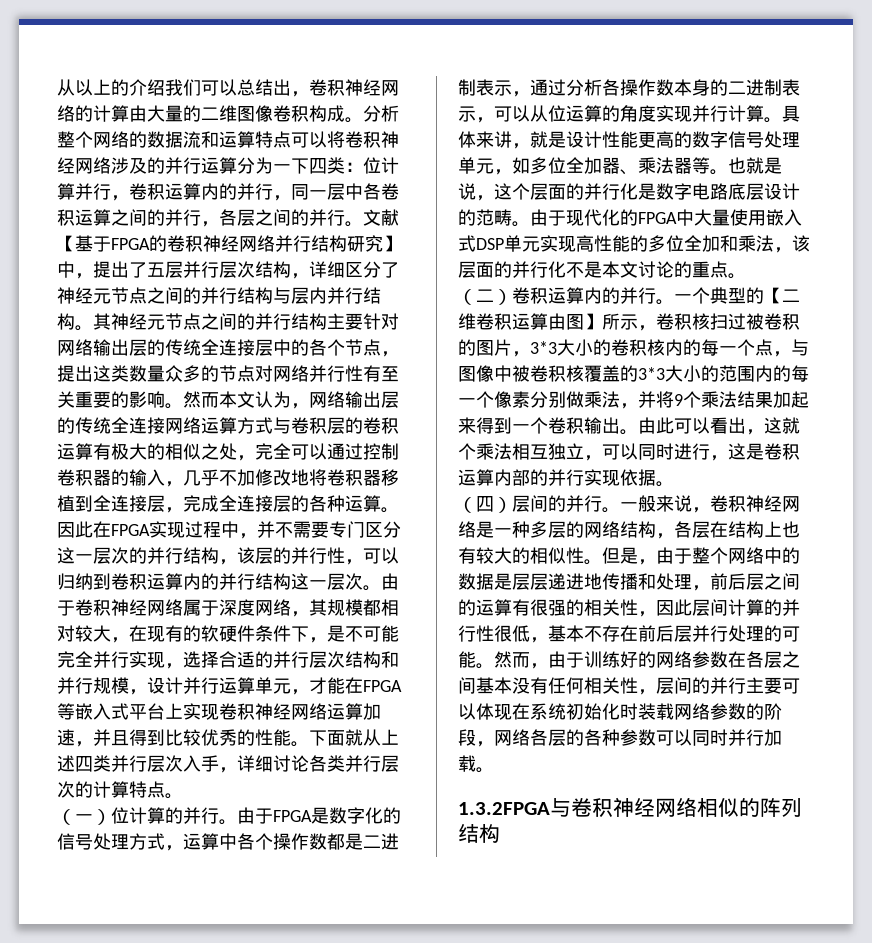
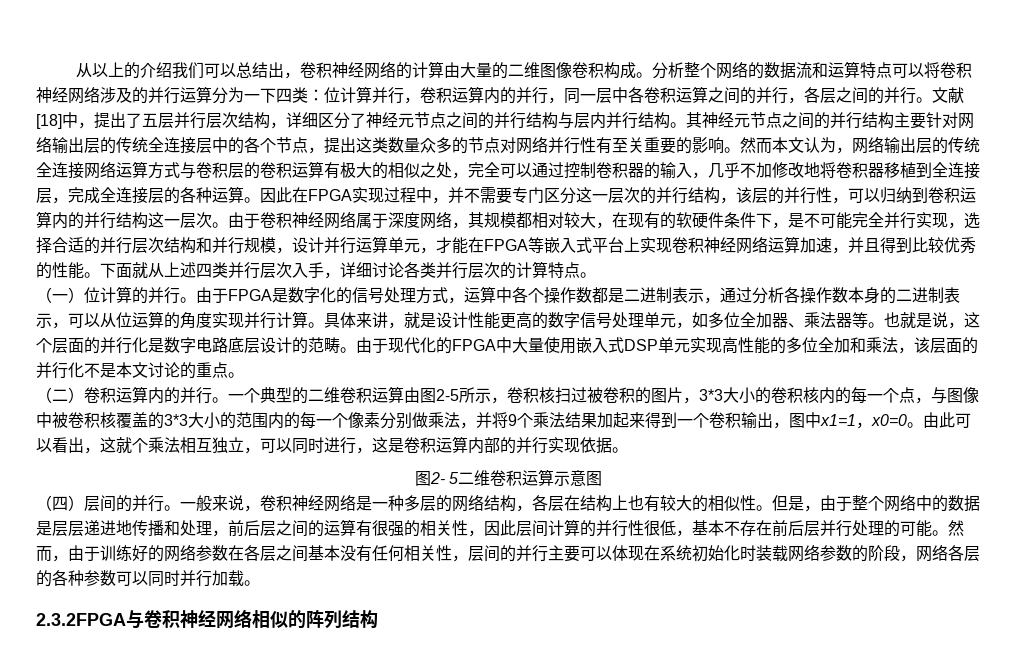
[57,235,401,252] 【基于FPGA的卷积神经网络并行结构研究】 -> [36,114,62,129] [18]
[764,287,782,304] 【 -> (308, 395) none
[584,313,602,330] 】 -> [436,389,459,401] 2-5
(620, 425) none -> [773,412,907,429] ，图中x1=1，x0=0
(674, 484) none -> [414,469,603,486] // 图2- 5二维卷积运算示意图
[458,802,550,815] 1.3.2FPGA -> [36,613,126,626] 2.3.2FPGA

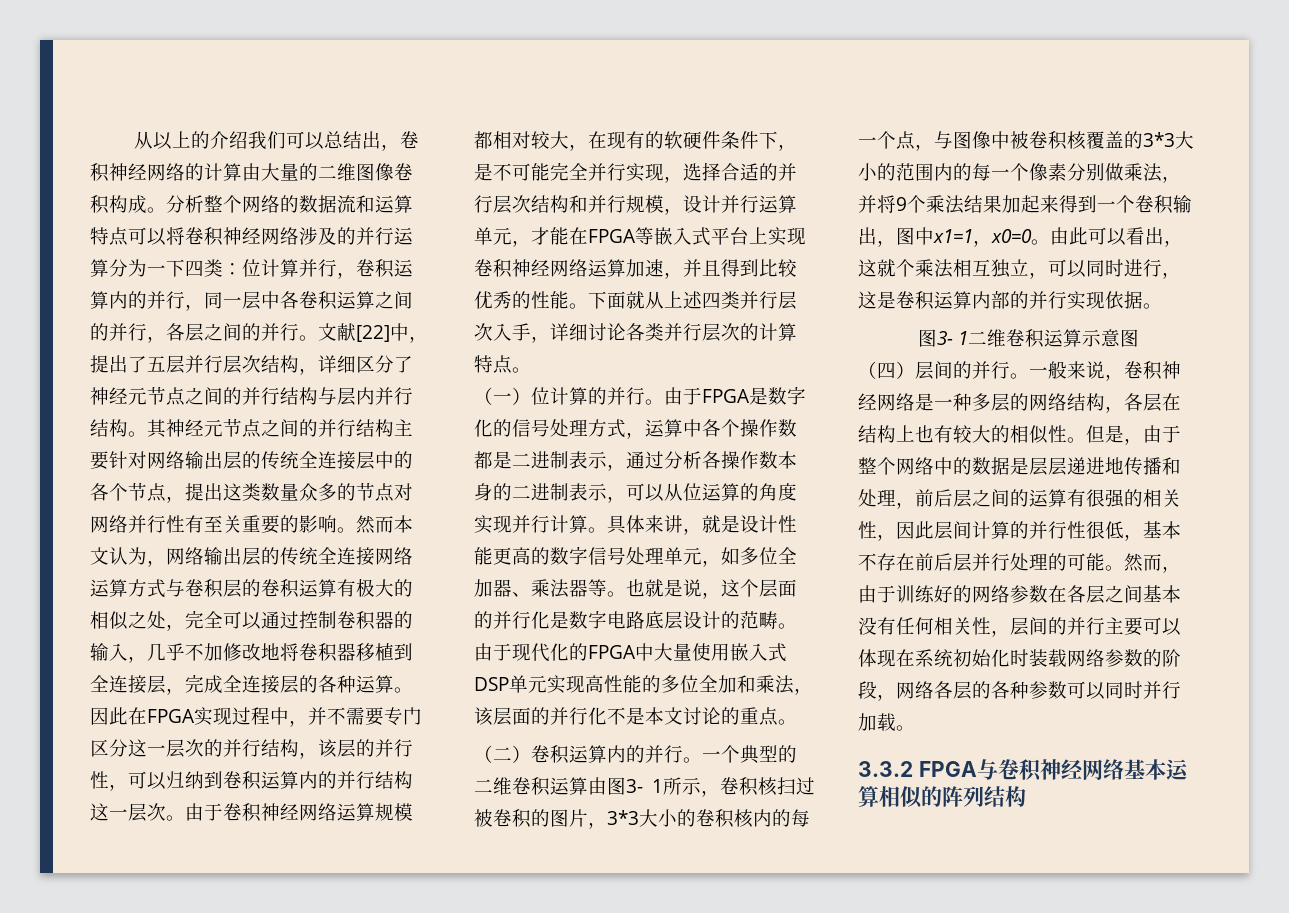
[36,114,62,129] [18] -> [356,325,390,342] [22]
[356,211,484,229] 属于深度网络，其 -> [337,803,375,821] 运算
[436,389,459,401] 2-5 -> [626,779,663,793] 3- 1
[429,472,459,484] 2- 5 -> [937,331,968,345] 3- 1
[36,613,126,626] 2.3.2FPGA -> [858,761,977,777] 3.3.2 FPGA
(252, 618) none -> [1123,759,1189,780] [858,786,879,807] 基本运算

